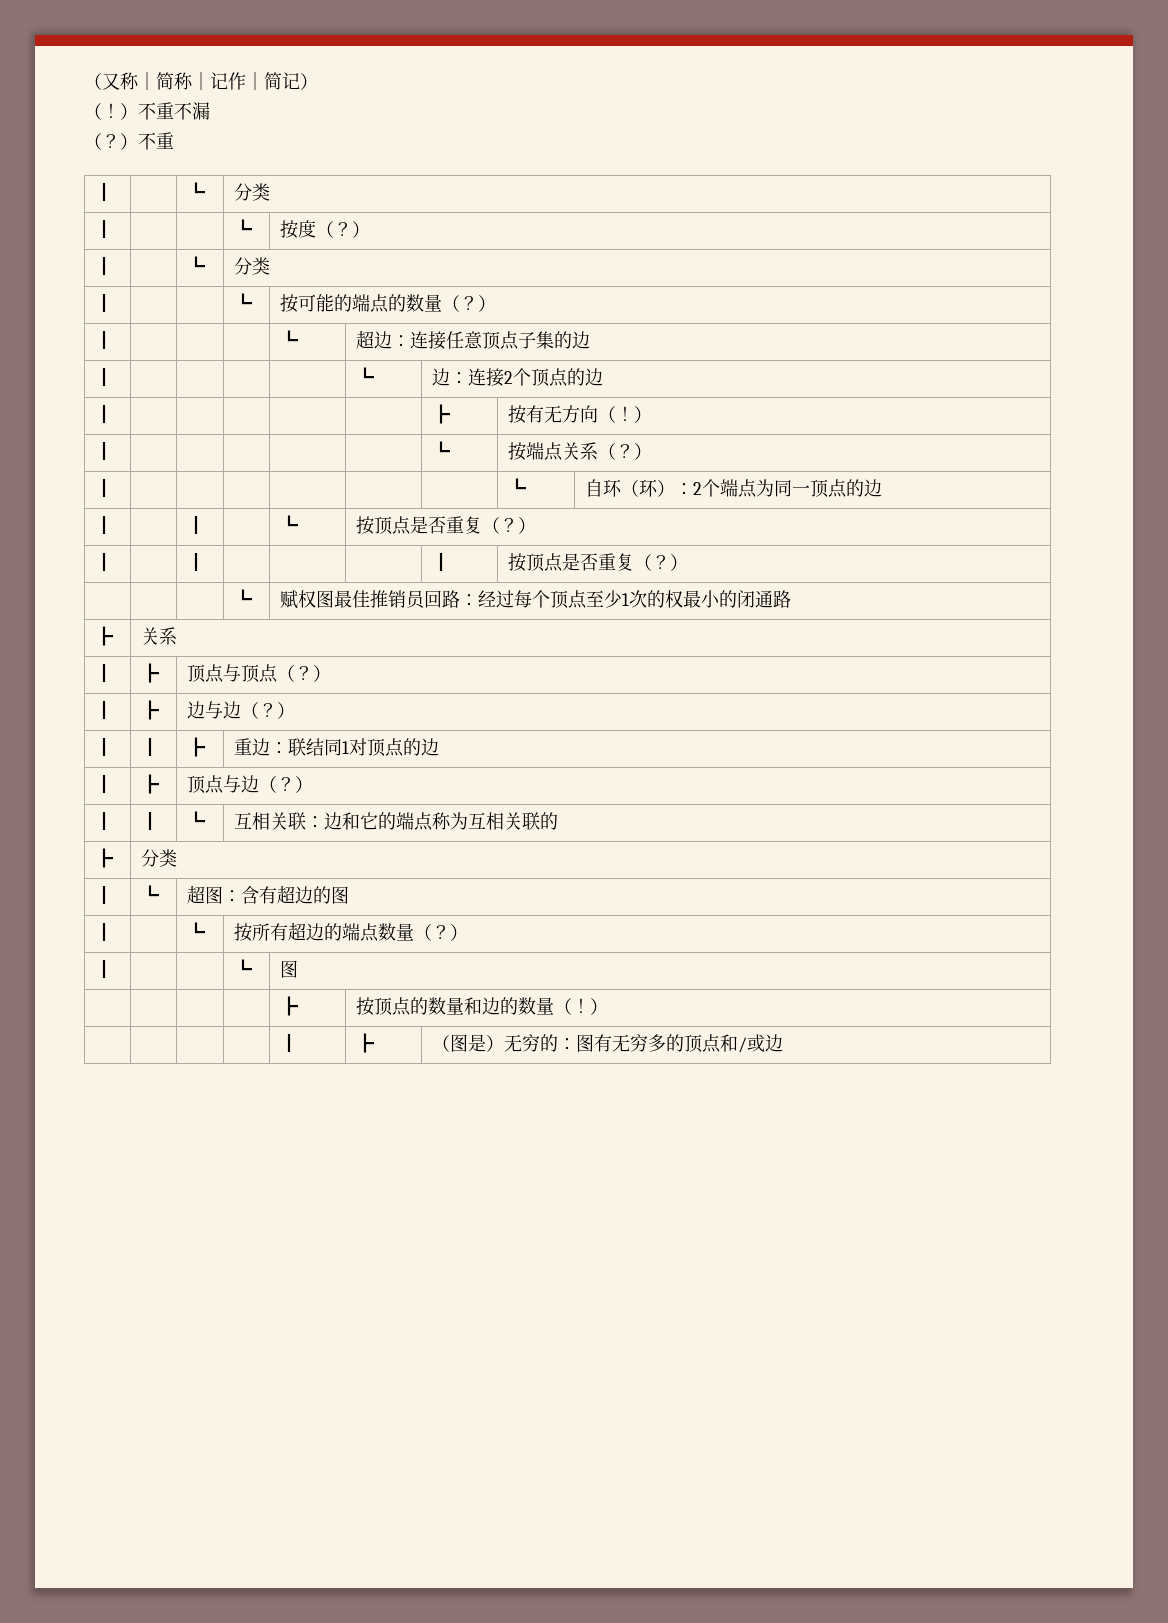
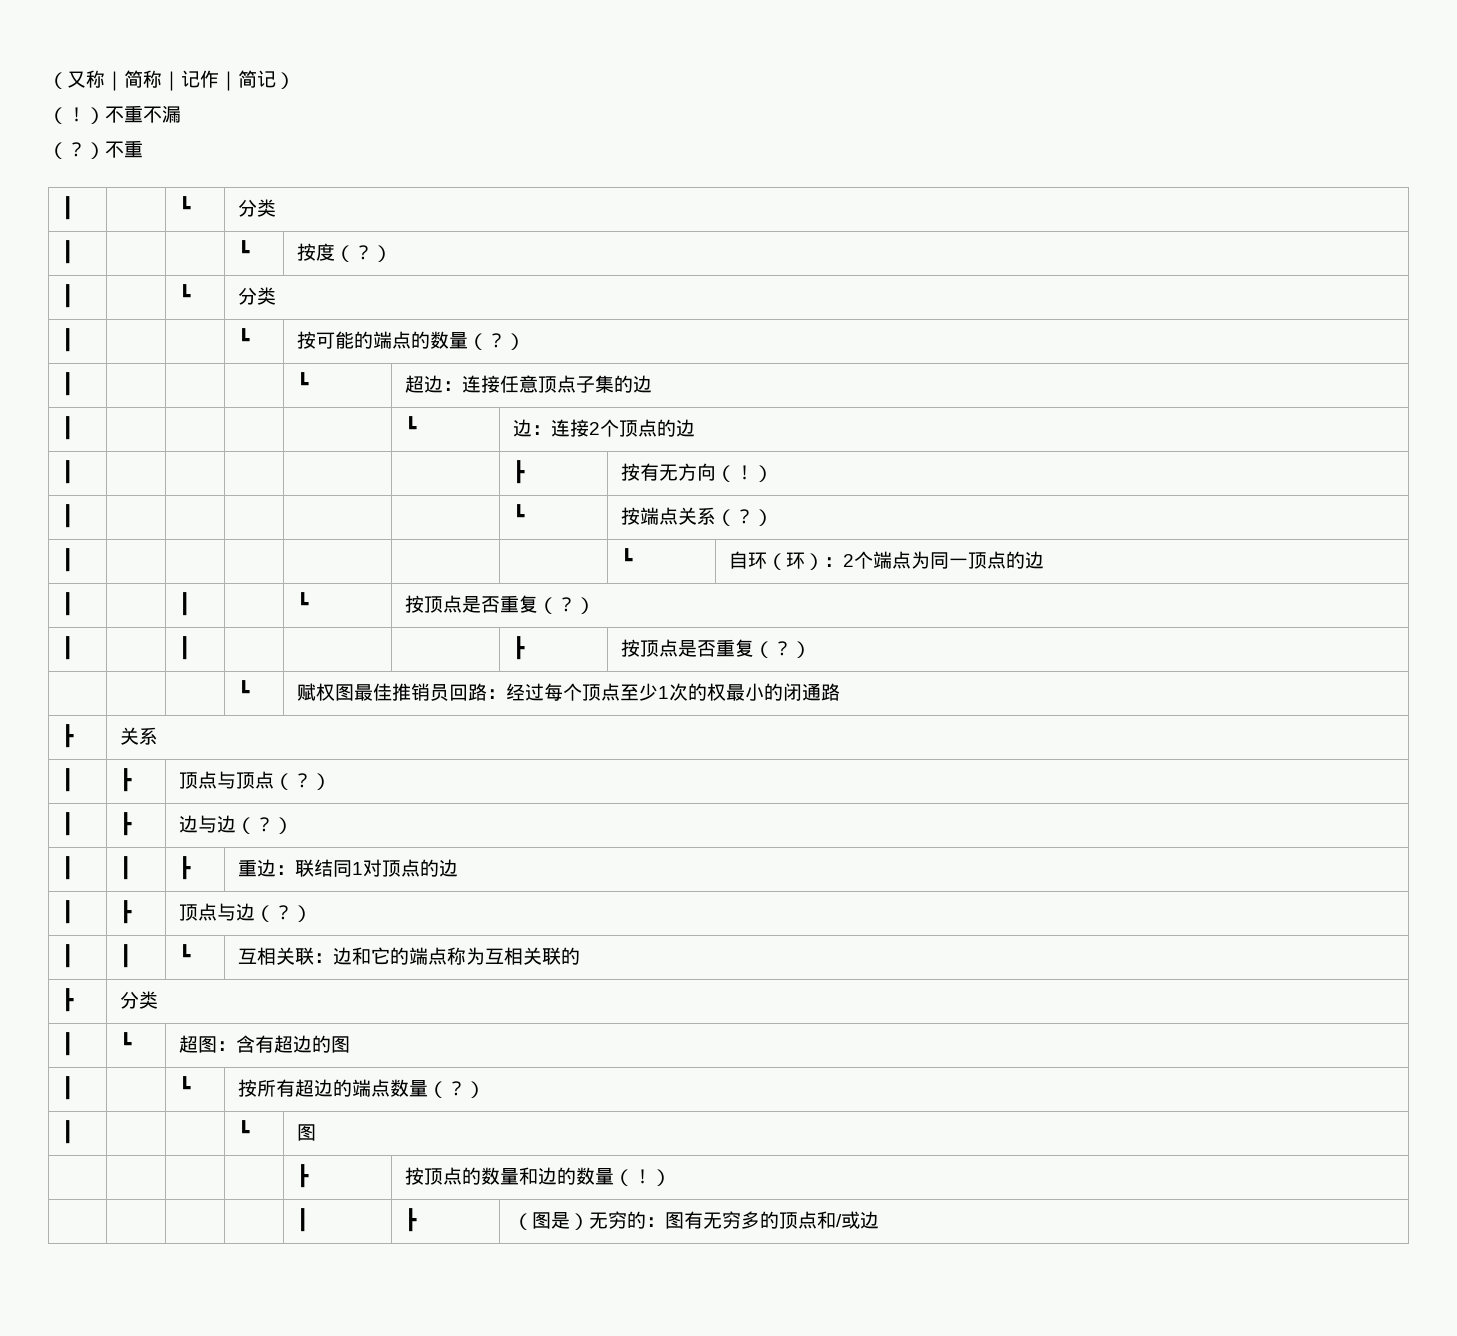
[432,553,451,572] ┃ -> [512,636,525,660] ┣

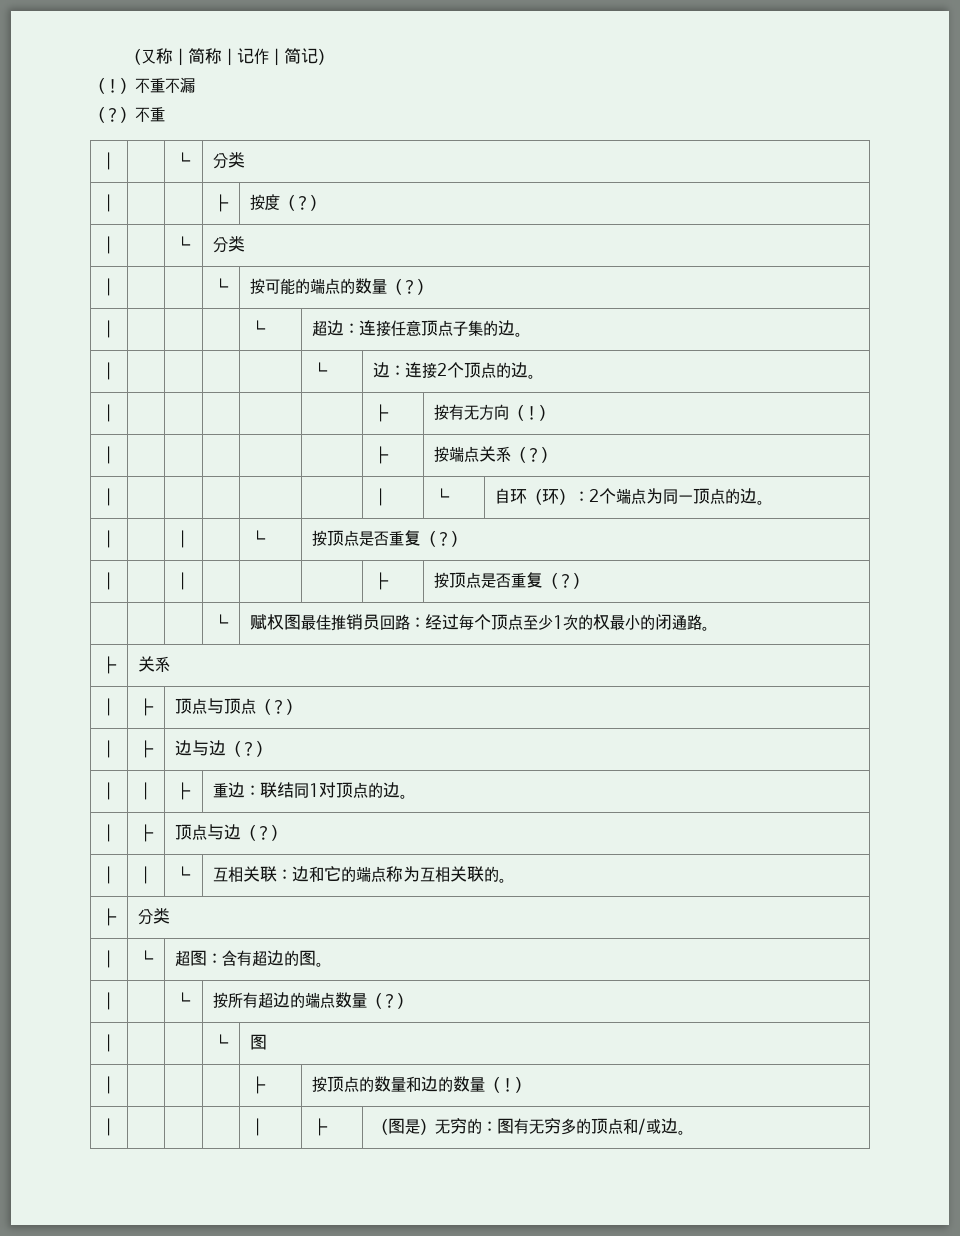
[237,240,250,259] ┗ -> [212,194,229,212] ┣
(652, 384) none -> [514,332,523,337] 。
(695, 428) none -> [527,374,536,379] 。
[512,504,525,523] ┗ -> [372,446,389,464] ┣
(73, 560) none -> [372,488,388,506] ┃
(1044, 560) none -> [756,500,765,505] 。
(840, 692) none -> [701,626,710,631] 。
(458, 868) none -> [399,794,408,799] 。
(580, 956) none -> [498,878,507,883] 。
(350, 1044) none -> [315,962,324,967] 。
(316, 1132) none -> [100,1076,116,1094] ┃
(671, 1177) none -> [100,1118,116,1136] ┃
(879, 1220) none -> [677,1130,686,1135] 。

